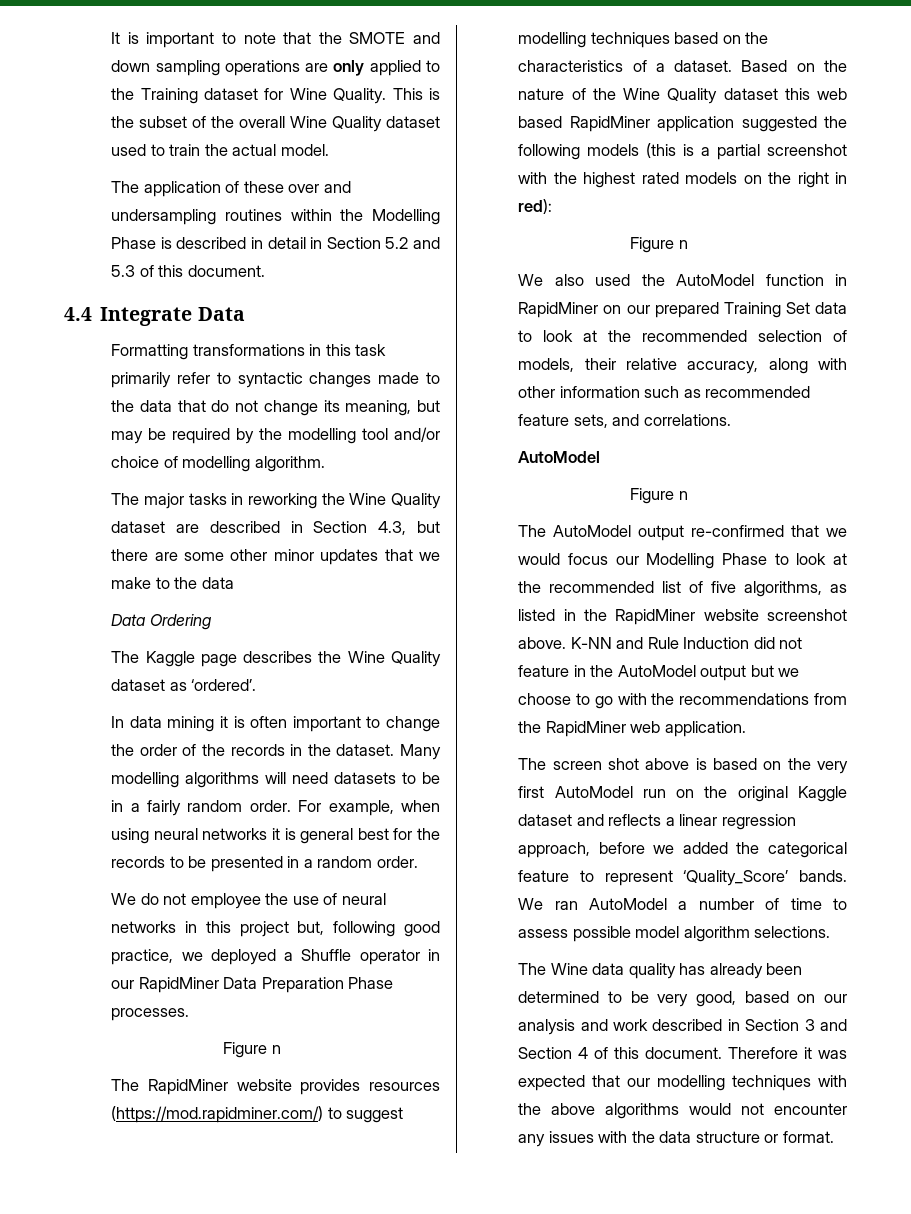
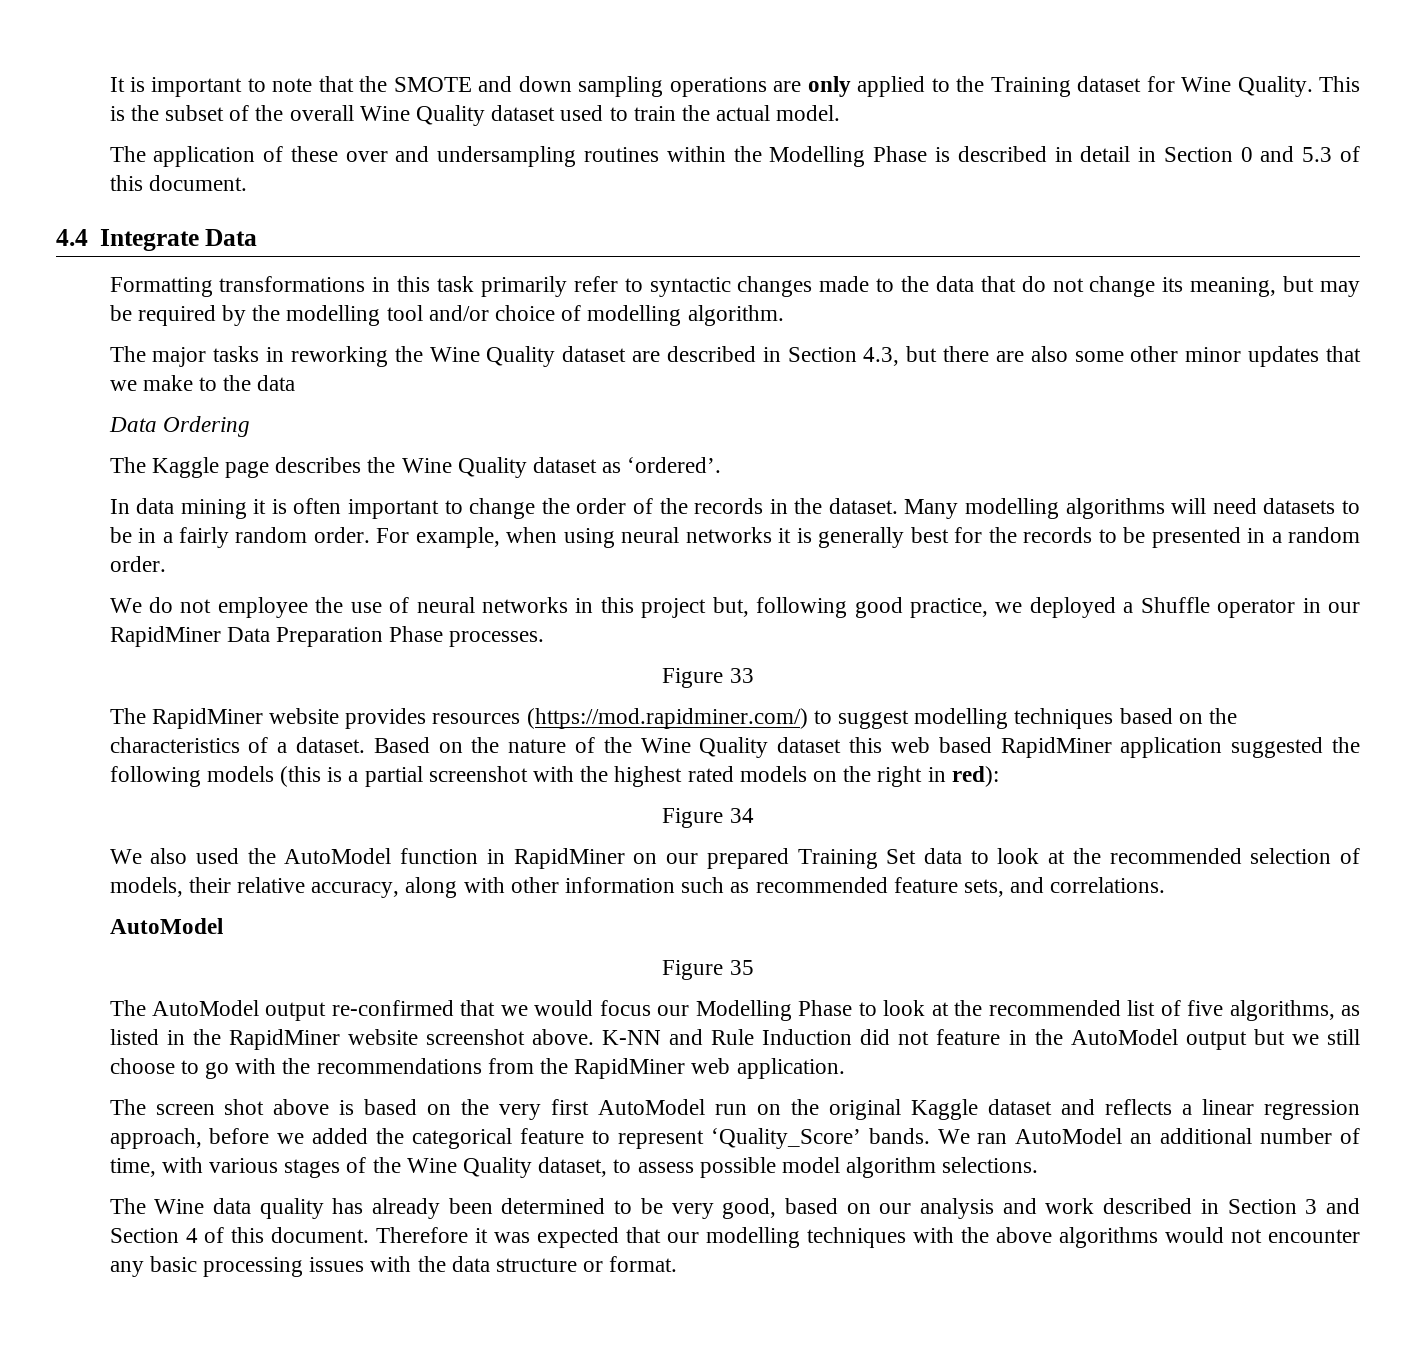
[385,237,409,249] 5.2 -> [1240,147,1253,162] 0
(178, 556) none -> [1030,346,1068,362] also
[300,828,354,844] general -> [818,527,905,548] generally
[271,1045,281,1054] n -> [729,668,754,683] 33
[678,240,688,249] n -> [729,808,754,823] 34
[678,491,688,500] n -> [729,960,754,975] 35
(800, 672) none -> [1326,1029,1360,1045] still
[678,898,822,910] a number of time -> [1130,1128,1360,1144] [109,1157,608,1178] an additional number of time, with various stages of the Wine Quality dataset,
(546, 1140) none -> [149,1256,303,1277] basic processing

